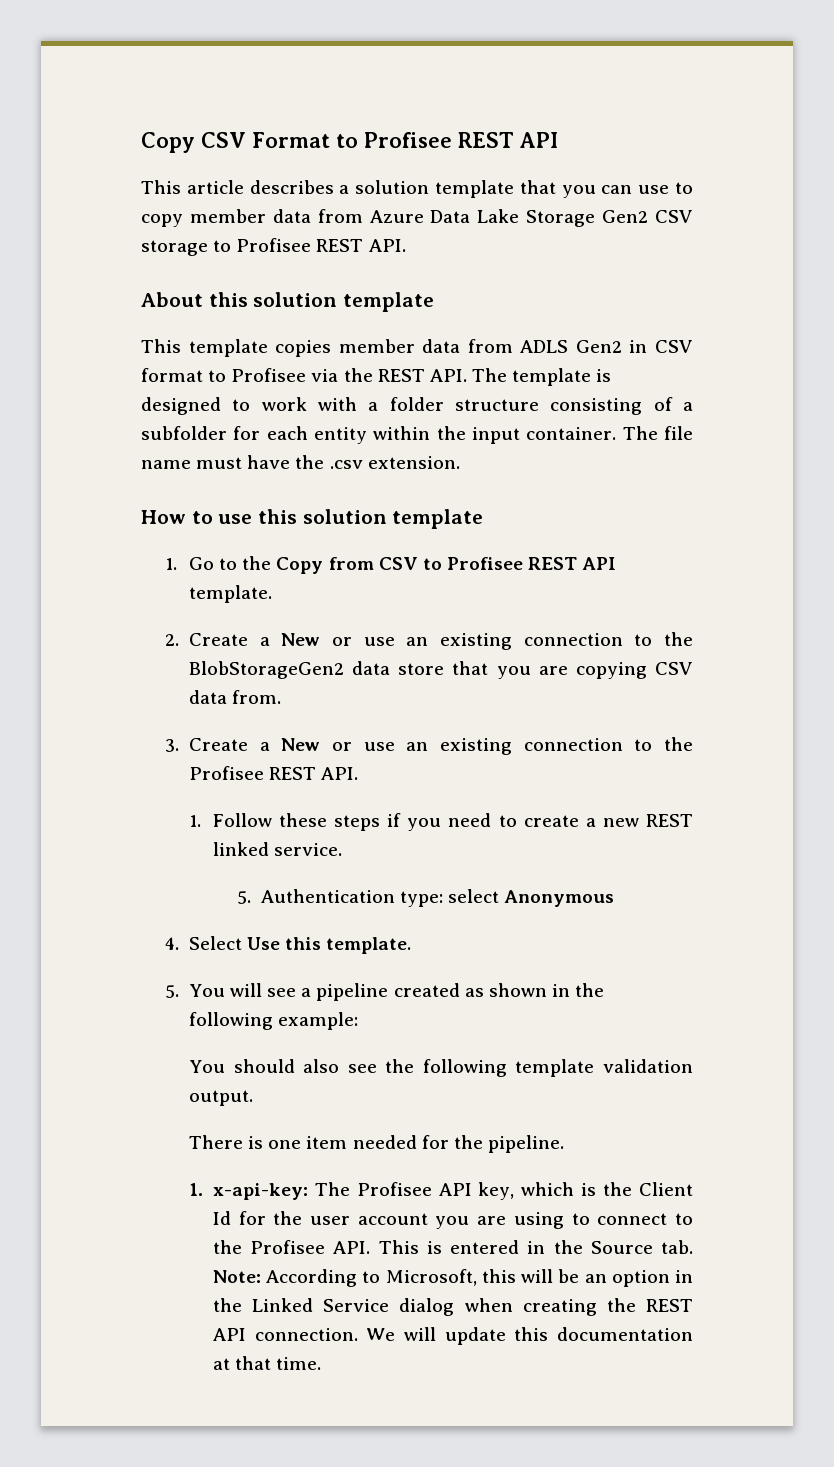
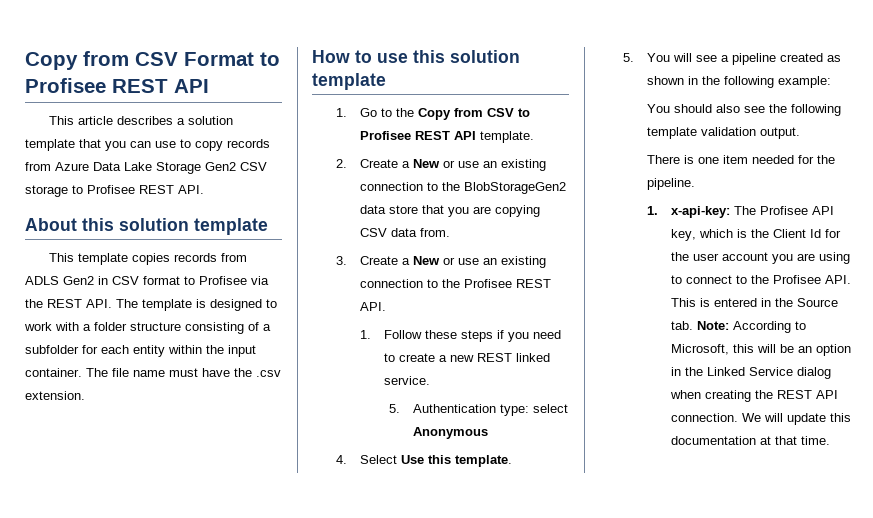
[141,132,195,153] Copy -> [25,51,129,70] Copy from
[189,209,311,223] member data -> [227,139,270,148] records
[338,339,461,353] member data -> [174,253,218,262] records

